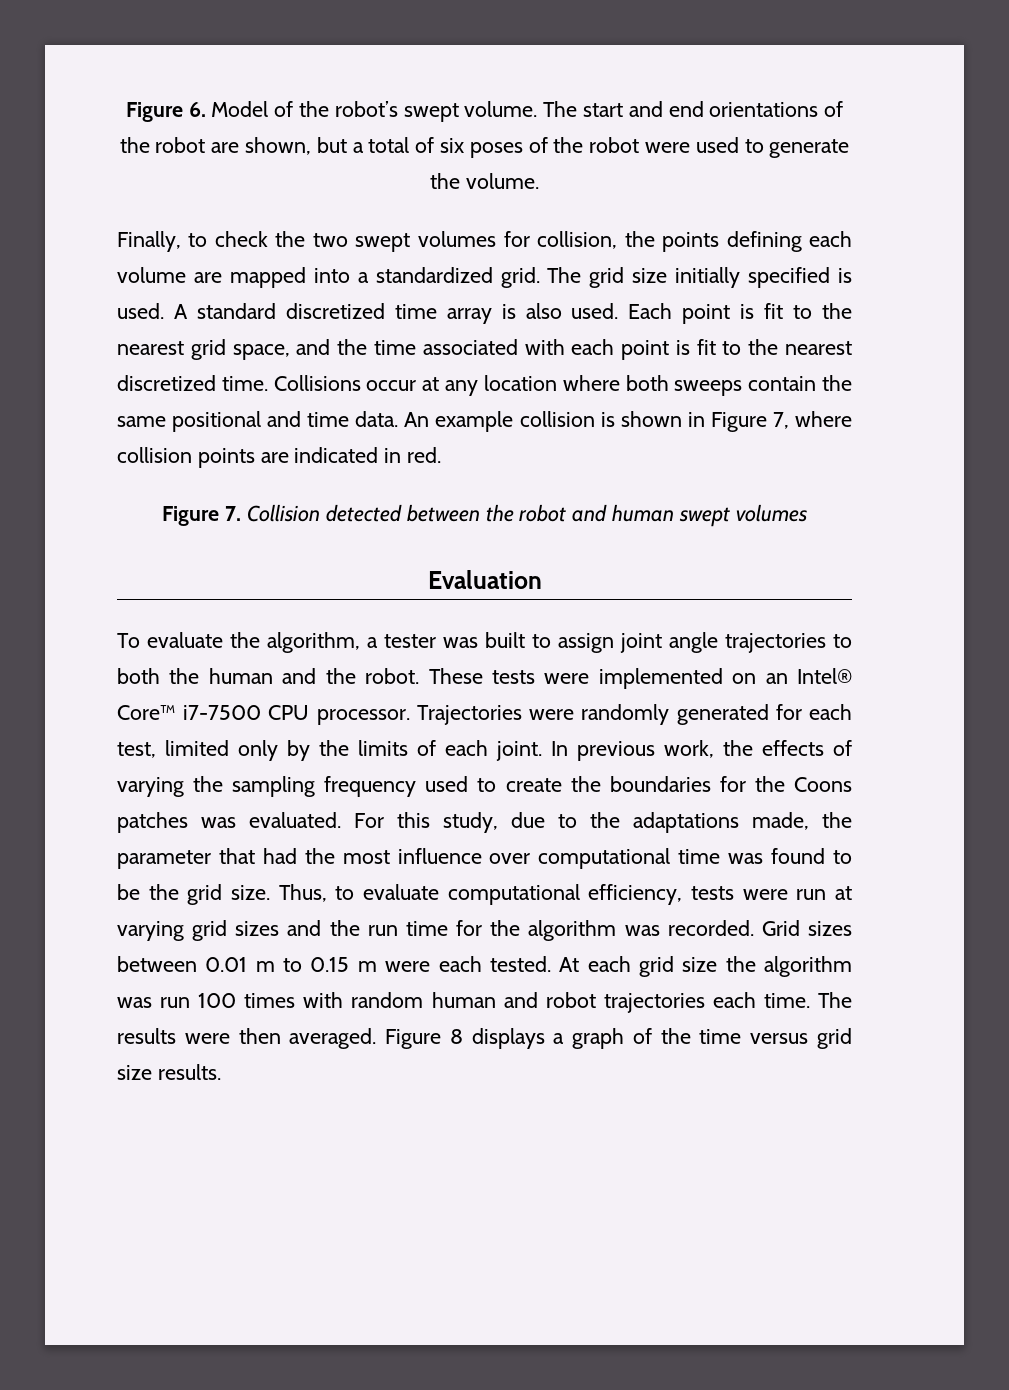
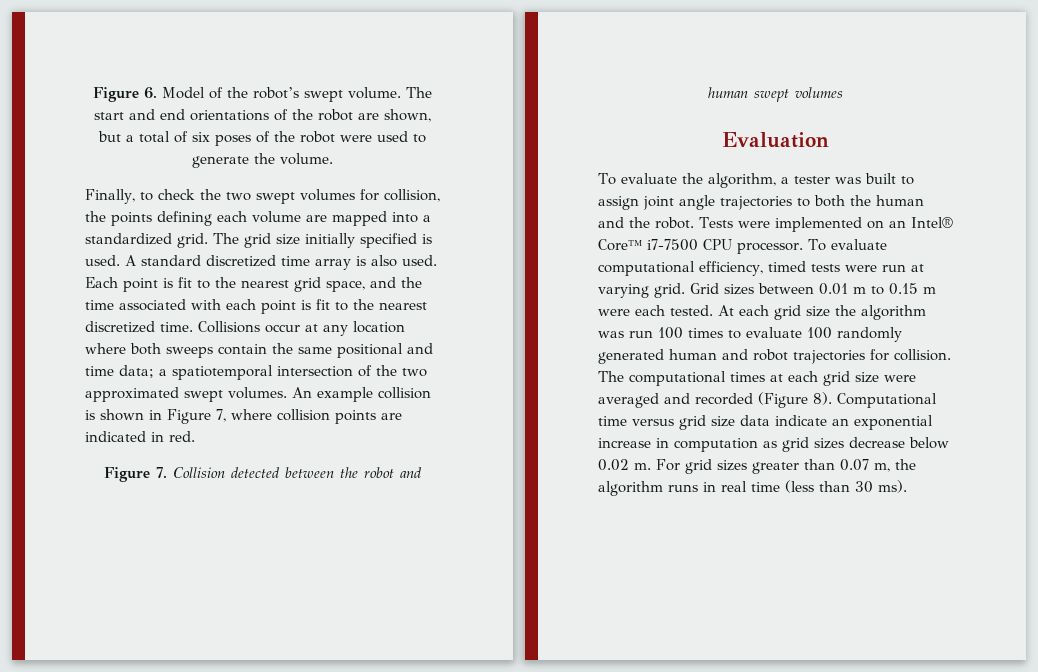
[355,411,399,427] data. -> [119,365,427,380] [85,387,287,402] data; a spatiotemporal intersection of the two approximated swept volumes.
[428,668,535,684] These tests -> [699,217,733,228] Tests
[416,704,853,725] [117,740,852,761] [117,776,852,797] [117,812,853,833] [117,848,852,869] [117,884,355,905] Trajectories were randomly generated for each test, limited only by the limits of each joint. In previous work, the effects of varying the sampling frequency used to create the boundaries for the Coons patches was evaluated. For this study, due to the adaptations made, the parameter that had the most influence over computational time was found to be the grid size. Thus, to -> [807,239,826,251] To
(683, 894) none -> [767,261,806,272] timed
[192,920,754,941] grid sizes and the run time for the algorithm was recorded. -> [654,283,685,298] grid.
[303,992,853,1013] [117,1028,852,1049] [117,1064,221,1080] with random human and robot trajectories each time. The results were then averaged. Figure 8 displays a graph of the time versus grid size results. -> [728,327,902,342] [598,349,951,364] [598,371,916,386] [598,392,937,408] [598,415,933,430] [598,437,949,452] [598,459,916,474] [598,480,907,496] to evaluate 100 randomly generated human and robot trajectories for collision. The computational times at each grid size were averaged and recorded (Figure 8). Computational time versus grid size data indicate an exponential increase in computation as grid sizes decrease below 0.02 m. For grid sizes greater than 0.07 m, the algorithm runs in real time (less than 30 ms).

